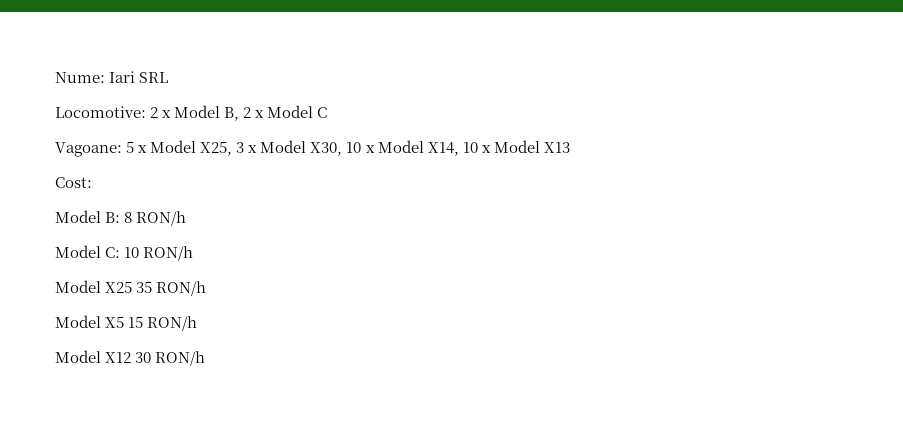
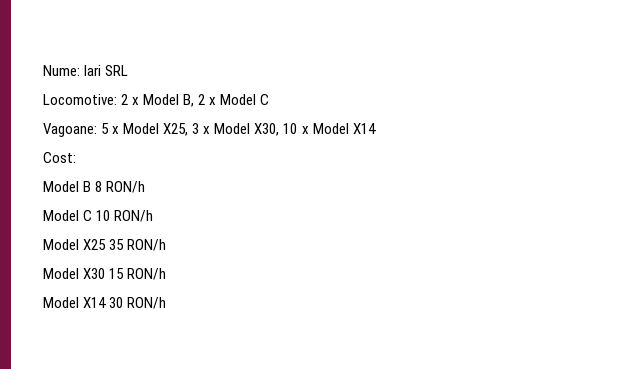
[427,140,570,156] X14, 10 x Model X13 -> [352,123,376,134] X14
[105,212,121,223] B: -> [83,181,92,192] B
[105,247,121,258] C: -> [83,210,93,221] C
[105,316,125,328] X5 -> [83,268,106,279] X30
[105,352,132,363] X12 -> [83,297,107,308] X14

